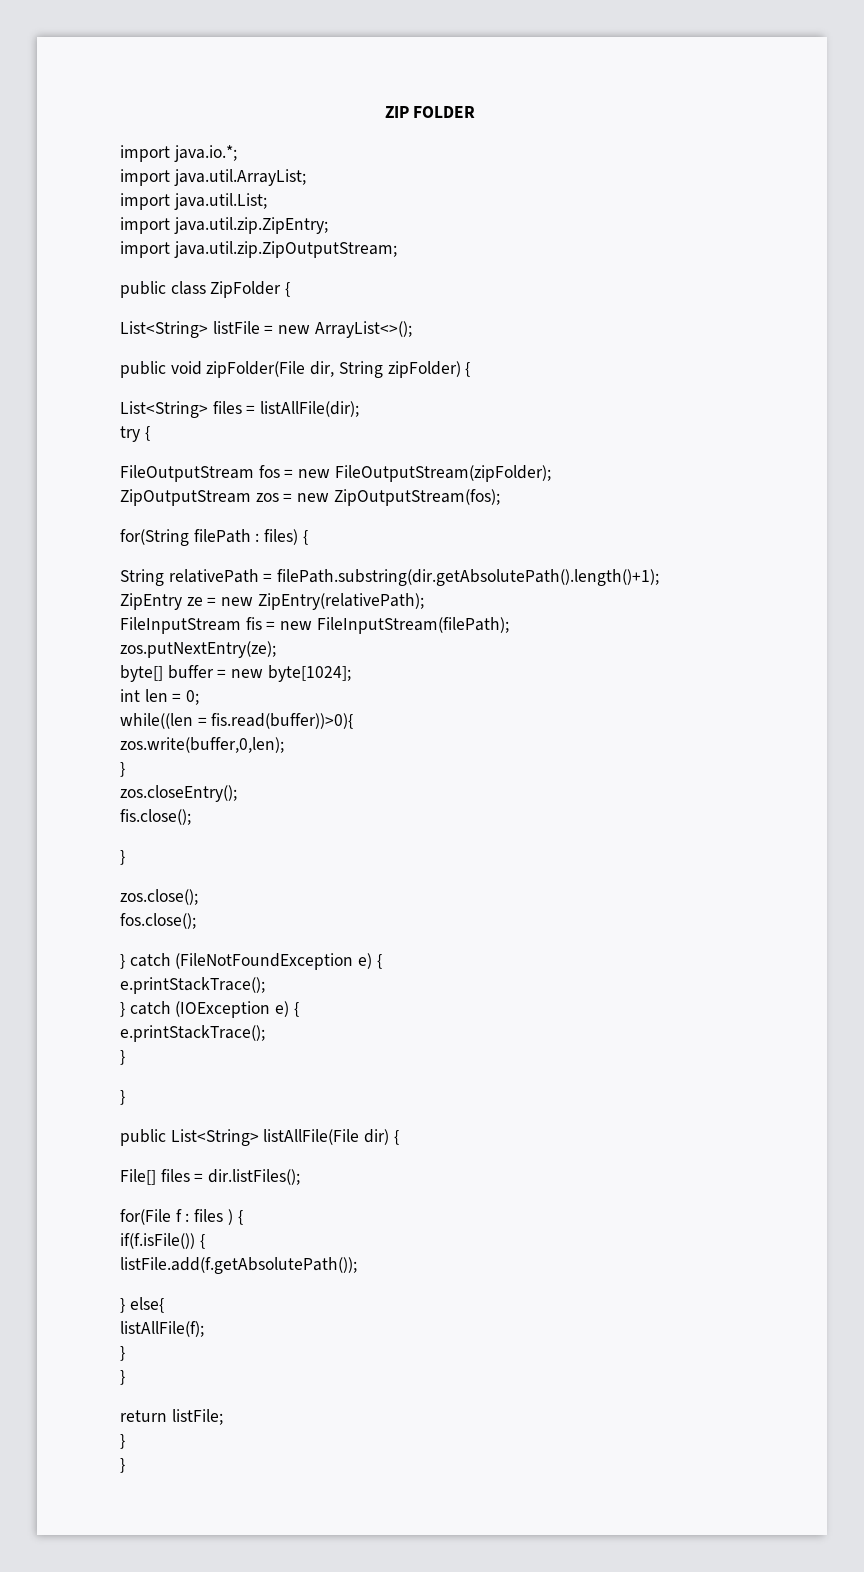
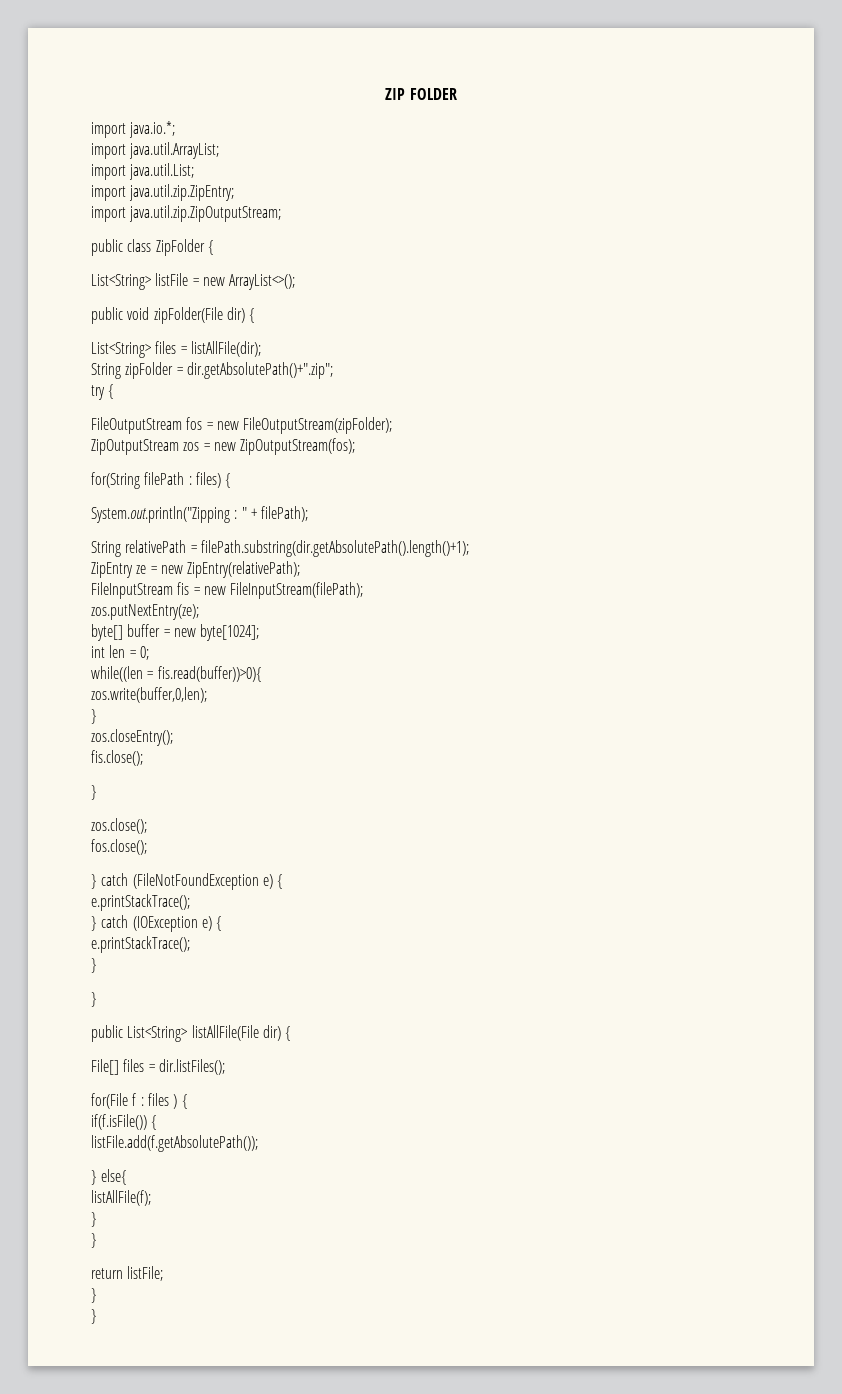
[310,361,461,378] dir, String zipFolder) -> [226,307,245,323] dir)
(360, 409) none -> [91,362,333,379] // String zipFolder = dir.getAbsolutePath()+".zip";
(308, 537) none -> [91,506,309,523] // System.out.println("Zipping : " + filePath);

